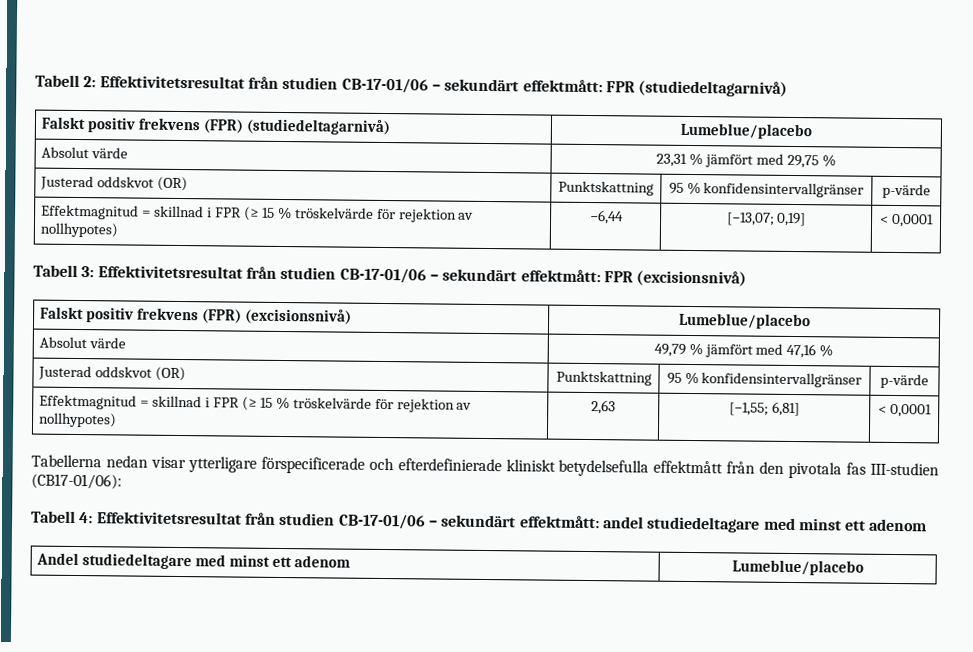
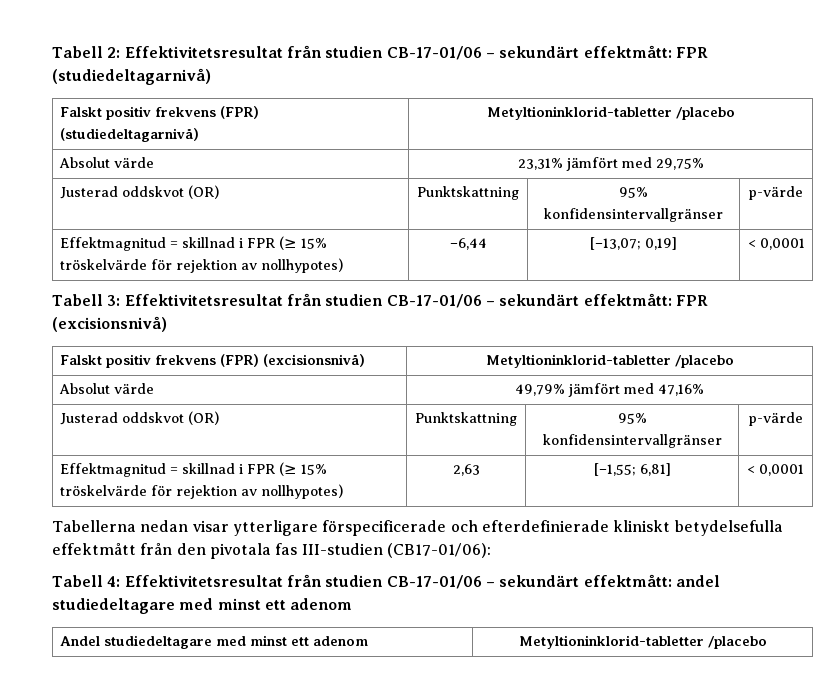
[680,122,812,140] [41,146,129,159] [656,152,836,169] [40,175,189,192] [558,180,654,196] [668,181,865,198] [882,183,931,199] [41,204,292,221] Lumeblue/placebo // Absolut värde | 23,31 % jämfört med 29,75 % // Justerad oddskvot (OR) | Punktskattning | 95 % konfidensintervallgränser | p-värde // Effektmagnitud = skillnad i FPR (≥ 15 % -> [486,106,735,120] [58,157,154,168] [517,157,704,171] [59,185,219,199] [417,186,519,200] [619,187,648,198] [544,208,723,222] [749,186,803,200] [59,236,327,251] Metyltioninklorid-tabletter /placebo // Absolut värde | 23,31% jämfört med 29,75% // Justerad oddskvot (OR) | Punktskattning | 95% konfidensintervallgränser | p-värde // Effektmagnitud = skillnad i FPR (≥ 15%
[677,312,811,330] [39,336,127,349] [653,342,834,359] [38,365,187,382] [555,370,652,386] [666,371,863,388] [880,373,929,389] [39,394,290,411] Lumeblue/placebo // Absolut värde | 49,79 % jämfört med 47,16 % // Justerad oddskvot (OR) | Punktskattning | 95 % konfidensintervallgränser | p-värde // Effektmagnitud = skillnad i FPR (≥ 15 % -> [485,354,734,368] [58,383,154,394] [515,383,704,397] [59,411,219,425] [415,412,517,426] [617,413,647,424] [542,434,722,448] [748,412,803,426] [59,462,327,477] Metyltioninklorid-tabletter /placebo // Absolut värde | 49,79% jämfört med 47,16% // Justerad oddskvot (OR) | Punktskattning | 95% konfidensintervallgränser | p-värde // Effektmagnitud = skillnad i FPR (≥ 15%
[731,559,864,576] Lumeblue/placebo -> [518,635,767,649] Metyltioninklorid-tabletter /placebo

